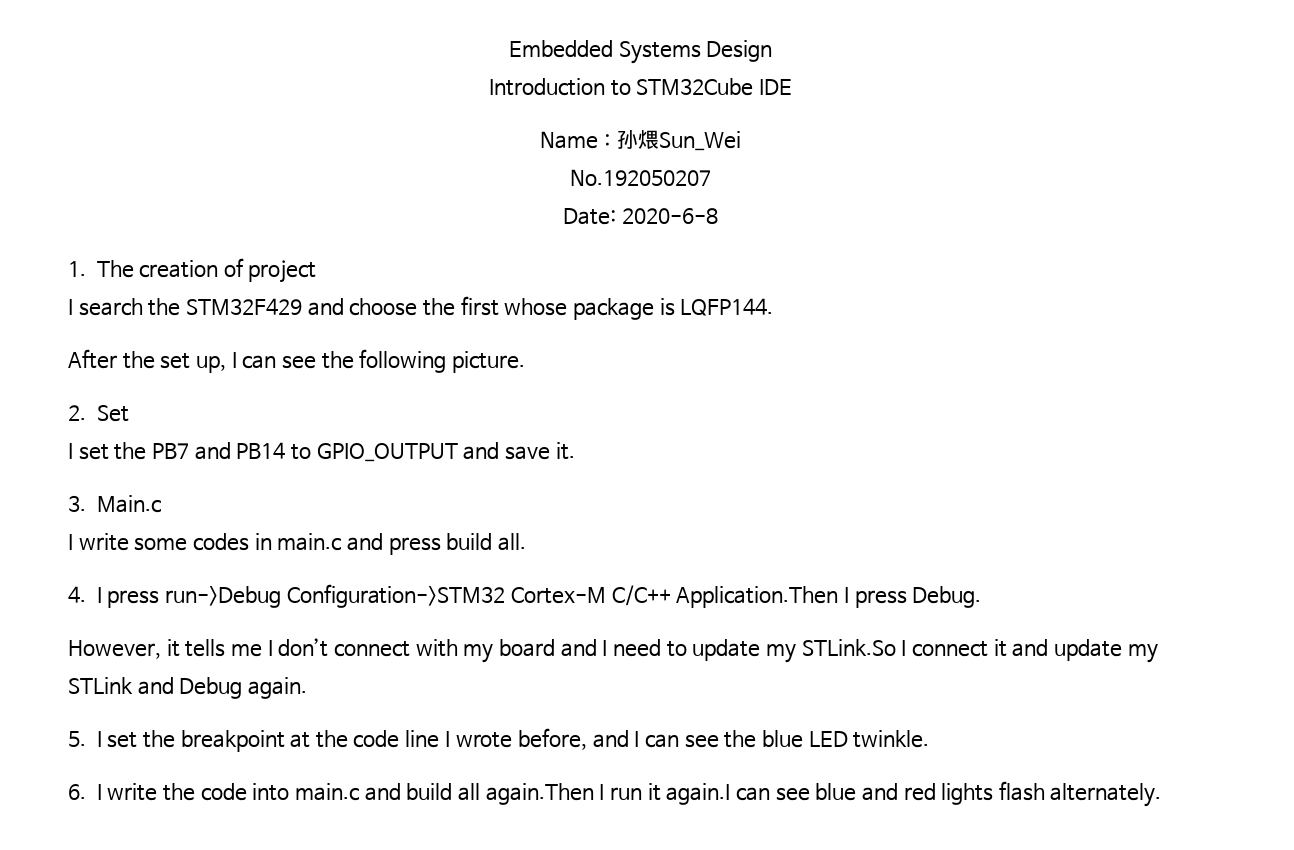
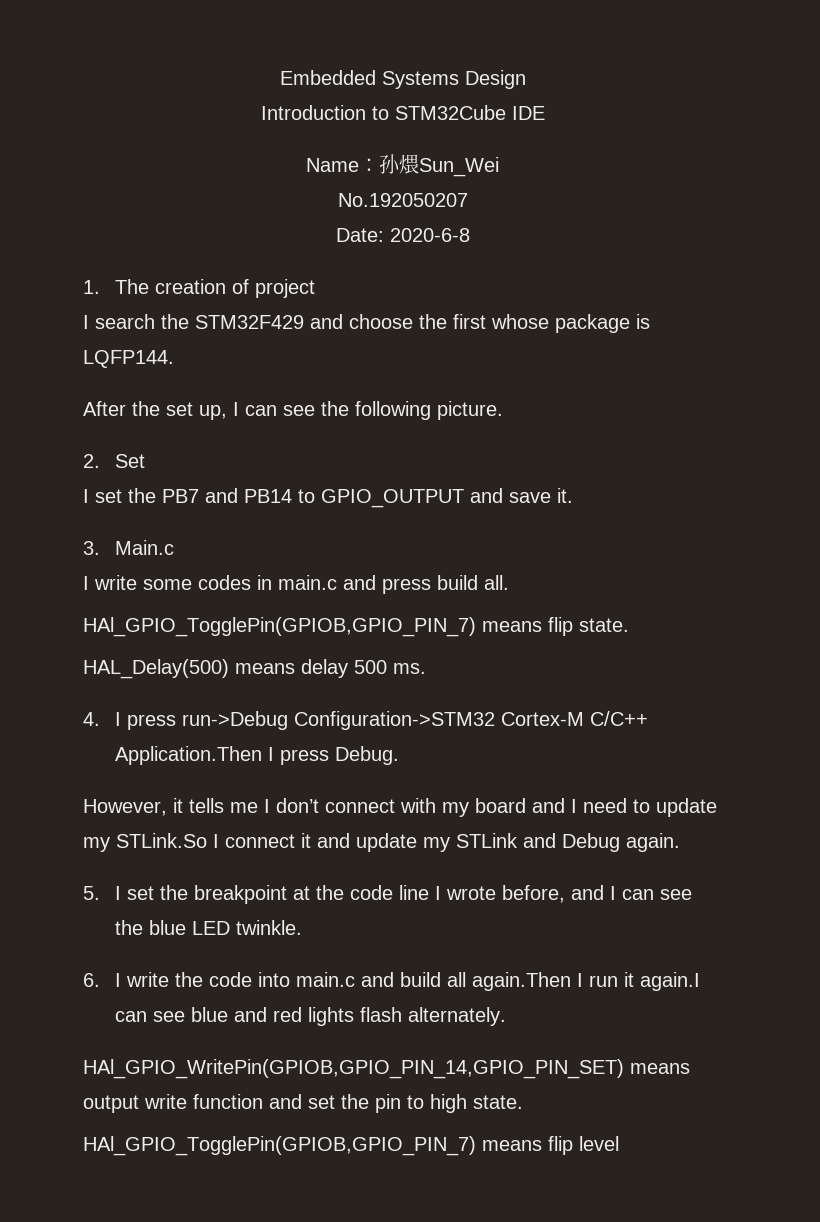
(526, 542) none -> [83,617,629,637] [83,659,426,679] // HAl_GPIO_TogglePin(GPIOB,GPIO_PIN_7) means flip state. // HAL_Delay(500) means delay 500 ms.
(1162, 795) none -> [83,1059,690,1079] [83,1094,523,1113] [83,1136,619,1156] // HAl_GPIO_WritePin(GPIOB,GPIO_PIN_14,GPIO_PIN_SET) means output write function and set the pin to high state. // HAl_GPIO_TogglePin(GPIOB,GPIO_PIN_7) means flip level

